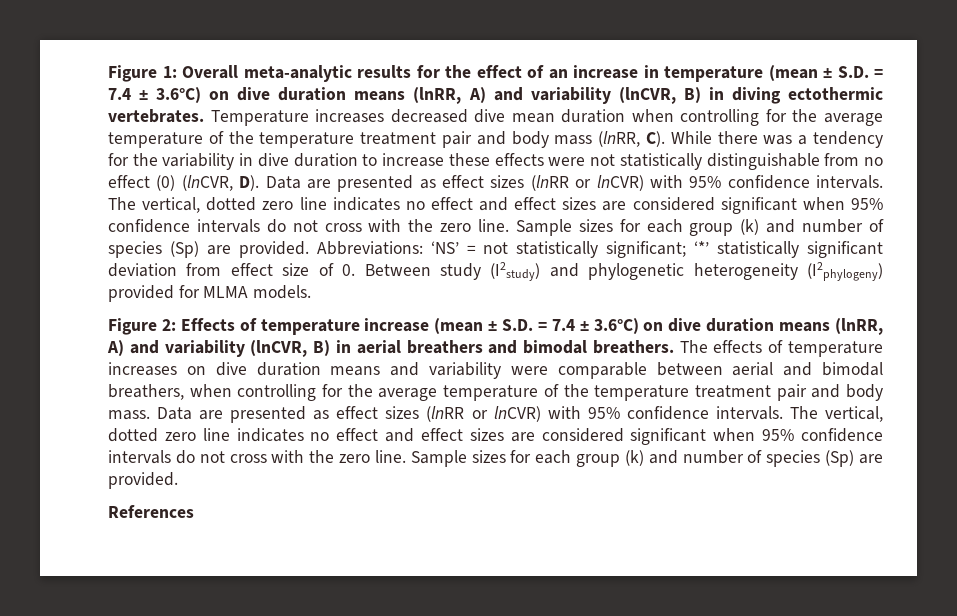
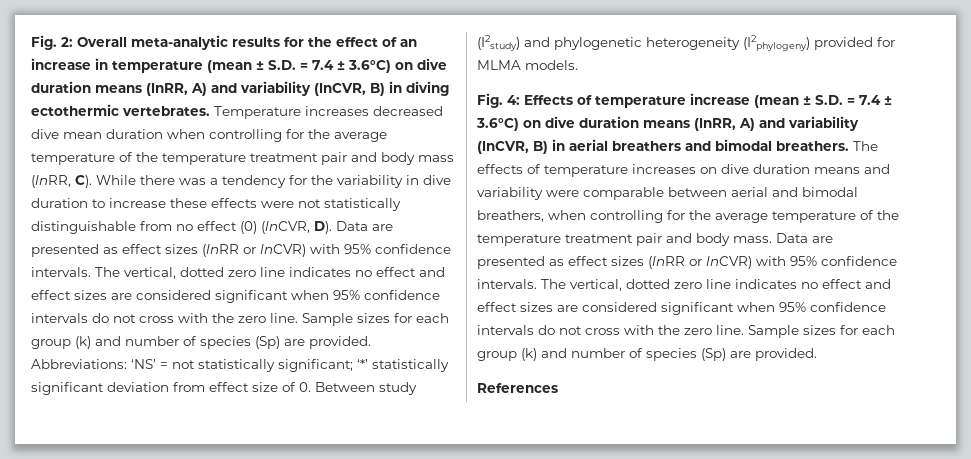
[108,65,177,82] Figure 1: -> [31,35,73,50] Fig. 2:
[108,318,176,335] Figure 2: -> [477,93,520,108] Fig. 4:

